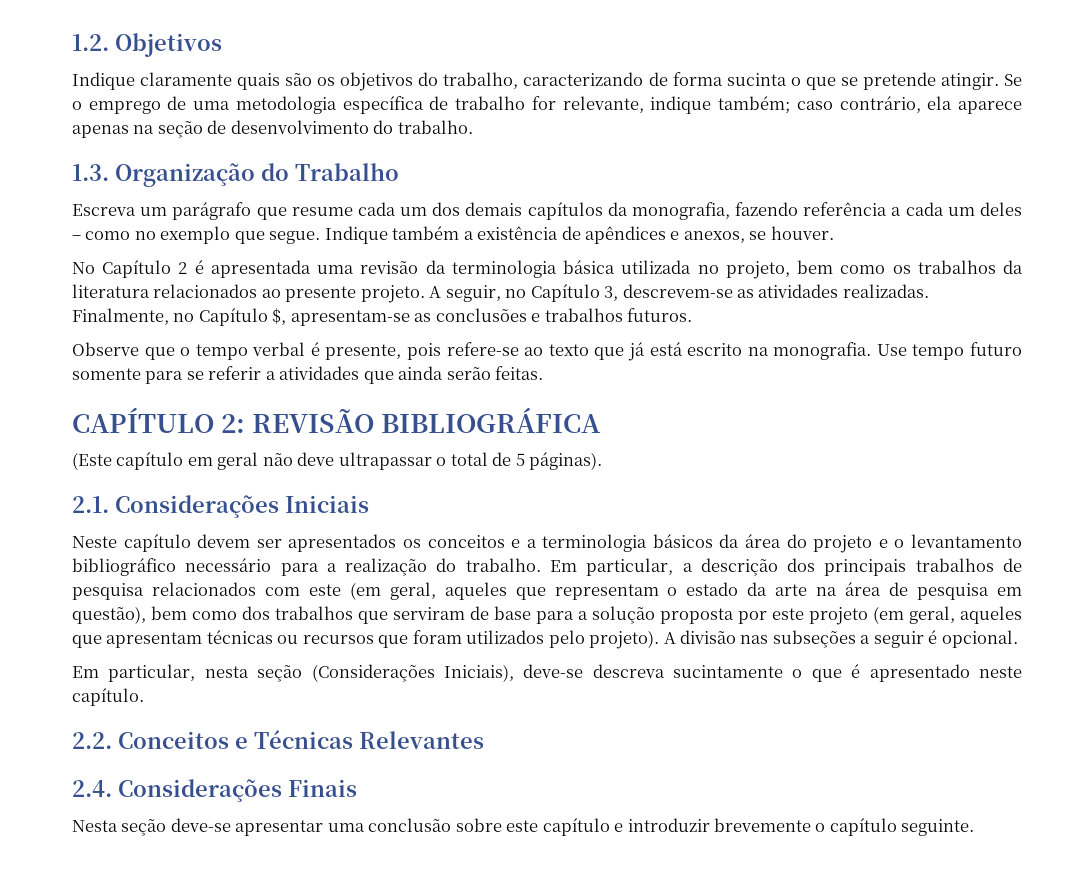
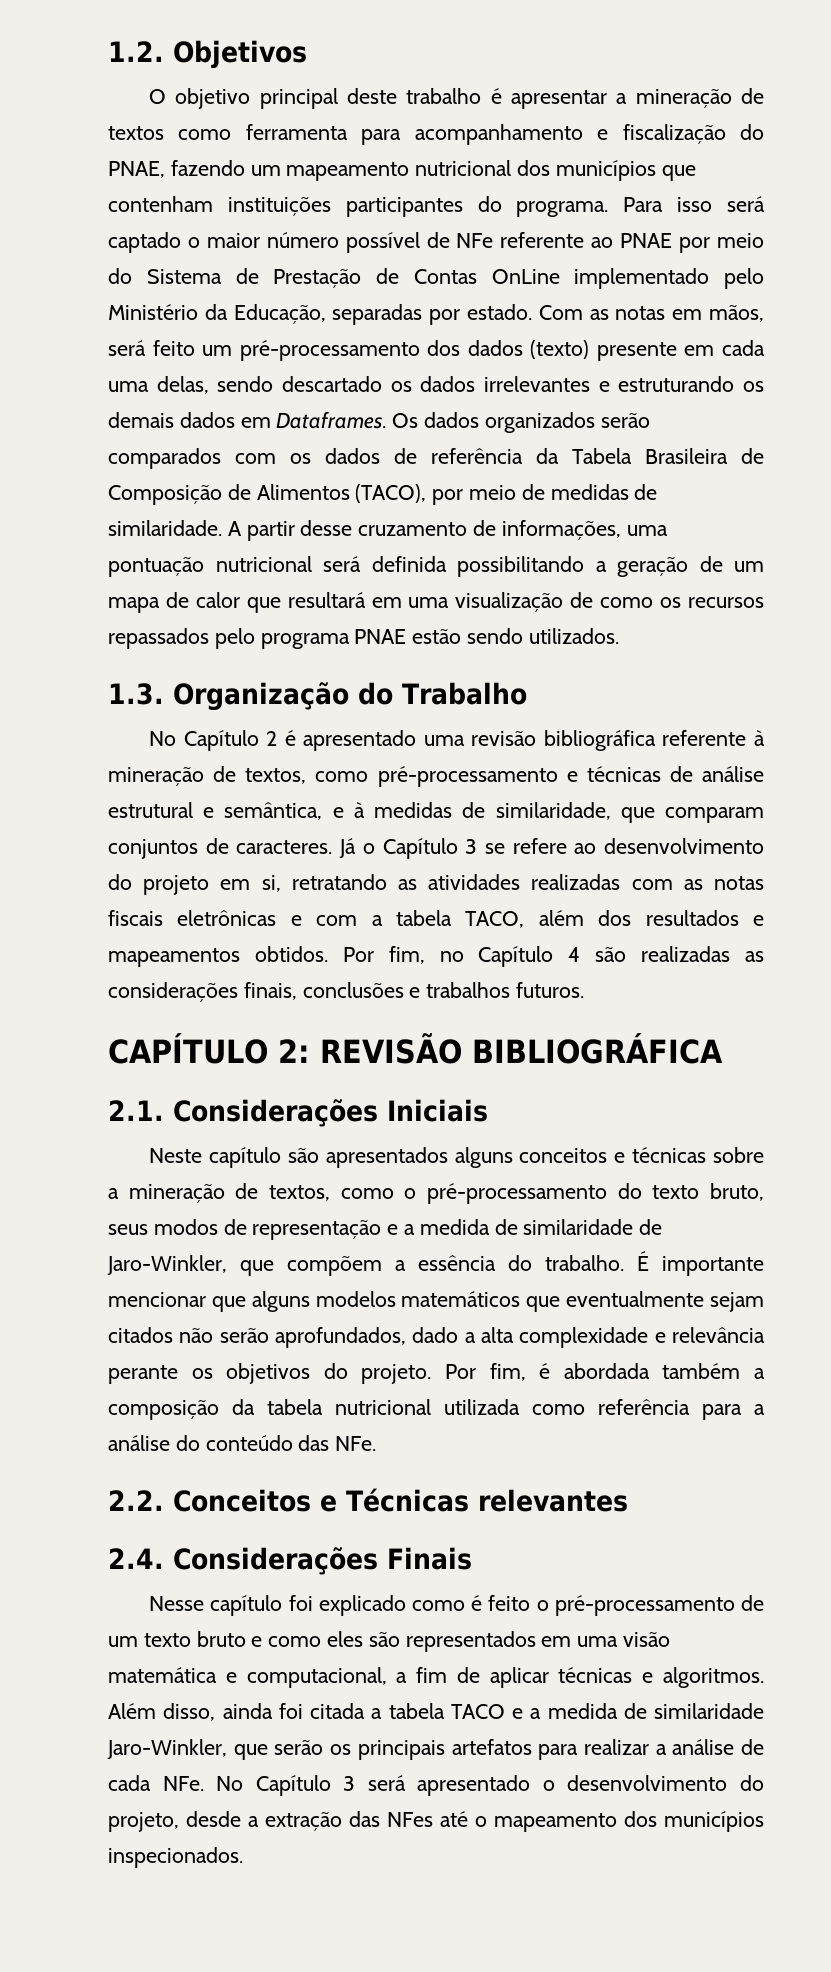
[72,72,1022,91] [72,96,1023,114] [72,120,473,138] [72,163,399,187] [72,202,1022,220] [72,226,834,244] Indique claramente quais são os objetivos do trabalho, caracterizando de forma sucinta o que se pretende atingir. Se o emprego de uma metodologia específica de trabalho for relevante, indique também; caso contrário, ela aparece apenas na seção de desenvolvimento do trabalho. // 1.3. Organização do Trabalho // Escreva um parágrafo que resume cada um dos demais capítulos da monografia, fazendo referência a cada um deles – como no exemplo que segue. Indique também a existência de apêndices e anexos, se houver. -> [149,88,764,109] [108,124,764,145] [108,160,696,181] [108,196,765,217] [108,232,764,253] [108,268,764,289] [108,304,764,325] [108,340,765,361] [108,376,765,394] [108,411,650,433] [108,448,764,469] [108,484,658,505] [108,520,668,541] [108,556,764,577] [108,592,764,613] [108,628,619,649] [108,682,527,711] O objetivo principal deste trabalho é apresentar a mineração de textos como ferramenta para acompanhamento e fiscalização do PNAE, fazendo um mapeamento nutricional dos municípios que contenham instituições participantes do programa. Para isso será captado o maior número possível de NFe referente ao PNAE por meio do Sistema de Prestação de Contas OnLine implementado pelo Ministério da Educação, separadas por estado. Com as notas em mãos, será feito um pré-processamento dos dados (texto) presente em cada uma delas, sendo descartado os dados irrelevantes e estruturando os demais dados em Dataframes. Os dados organizados serão comparados com os dados de referência da Tabela Brasileira de Composição de Alimentos (TACO), por meio de medidas de similaridade. A partir desse cruzamento de informações, uma pontuação nutricional será definida possibilitando a geração de um mapa de calor que resultará em uma visualização de como os recursos repassados pelo programa PNAE estão sendo utilizados. // 1.3. Organização do Trabalho
[210,260,311,278] apresentada -> [303,730,417,751] apresentado
[425,260,1024,279] [72,284,929,303] [72,308,693,326] [72,342,1022,361] [72,366,544,384] [72,407,602,433] [72,452,603,470] da terminologia básica utilizada no projeto, bem como os trabalhos da literatura relacionados ao presente projeto. A seguir, no Capítulo 3, descrevem-se as atividades realizadas. Finalmente, no Capítulo $, apresentam-se as conclusões e trabalhos futuros. // Observe que o tempo verbal é presente, pois refere-se ao texto que já está escrito na monografia. Use tempo futuro somente para se referir a atividades que ainda serão feitas. // CAPÍTULO 2: REVISÃO BIBLIOGRÁFICA // (Este capítulo em geral não deve ultrapassar o total de 5 páginas). -> [543,730,766,751] [108,766,764,787] [108,802,764,823] [108,838,764,859] [108,874,764,895] [108,910,764,928] [108,946,765,967] [108,982,585,1002] [108,1033,723,1064] bibliográfica referente à mineração de textos, como pré-processamento e técnicas de análise estrutural e semântica, e à medidas de similaridade, que comparam conjuntos de caracteres. Já o Capítulo 3 se refere ao desenvolvimento do projeto em si, retratando as atividades realizadas com as notas fiscais eletrônicas e com a tabela TACO, além dos resultados e mapeamentos obtidos. Por fim, no Capítulo 4 são realizadas as considerações finais, conclusões e trabalhos futuros. // CAPÍTULO 2: REVISÃO BIBLIOGRÁFICA
[197,534,1023,553] [72,558,1023,576] [72,582,1023,600] [72,606,1022,625] [72,630,1018,649] [72,664,1022,682] [72,688,144,706] devem ser apresentados os conceitos e a terminologia básicos da área do projeto e o levantamento bibliográfico necessário para a realização do trabalho. Em particular, a descrição dos principais trabalhos de pesquisa relacionados com este (em geral, aqueles que representam o estado da arte na área de pesquisa em questão), bem como dos trabalhos que serviram de base para a solução proposta por este projeto (em geral, aqueles que apresentam técnicas ou recursos que foram utilizados pelo projeto). A divisão nas subseções a seguir é opcional. // Em particular, nesta seção (Considerações Iniciais), deve-se descreva sucintamente o que é apresentado neste capítulo. -> [287,1147,764,1168] [108,1183,764,1204] [108,1219,663,1240] [107,1251,764,1276] [108,1291,764,1312] [108,1327,765,1348] [108,1363,766,1384] [108,1399,765,1420] [108,1435,377,1451] são apresentados alguns conceitos e técnicas sobre a mineração de textos, como o pré-processamento do texto bruto, seus modos de representação e a medida de similaridade de Jaro-Winkler, que compõem a essência do trabalho. É importante mencionar que alguns modelos matemáticos que eventualmente sejam citados não serão aprofundados, dado a alta complexidade e relevância perante os objetivos do projeto. Por fim, é abordada também a composição da tabela nutricional utilizada como referência para a análise do conteúdo das NFe.
[359,731,484,749] Relevantes -> [477,1489,628,1512] relevantes
[72,818,975,836] Nesta seção deve-se apresentar uma conclusão sobre este capítulo e introduzir brevemente o capítulo seguinte. -> [149,1595,764,1616] [108,1631,671,1652] [108,1667,764,1688] [108,1703,764,1721] [107,1739,764,1760] [108,1775,764,1796] [108,1811,764,1832] [108,1847,243,1868] Nesse capítulo foi explicado como é feito o pré-processamento de um texto bruto e como eles são representados em uma visão matemática e computacional, a fim de aplicar técnicas e algoritmos. Além disso, ainda foi citada a tabela TACO e a medida de similaridade Jaro-Winkler, que serão os principais artefatos para realizar a análise de cada NFe. No Capítulo 3 será apresentado o desenvolvimento do projeto, desde a extração das NFes até o mapeamento dos municípios inspecionados.

